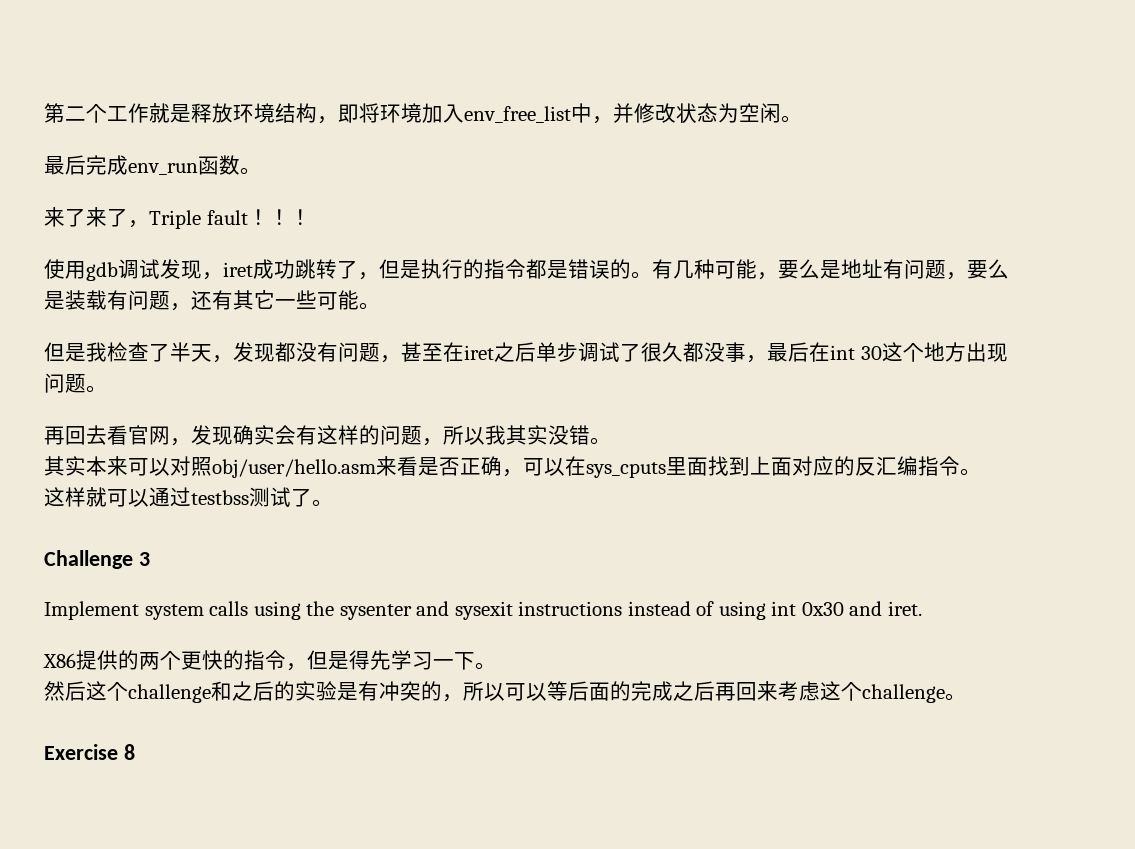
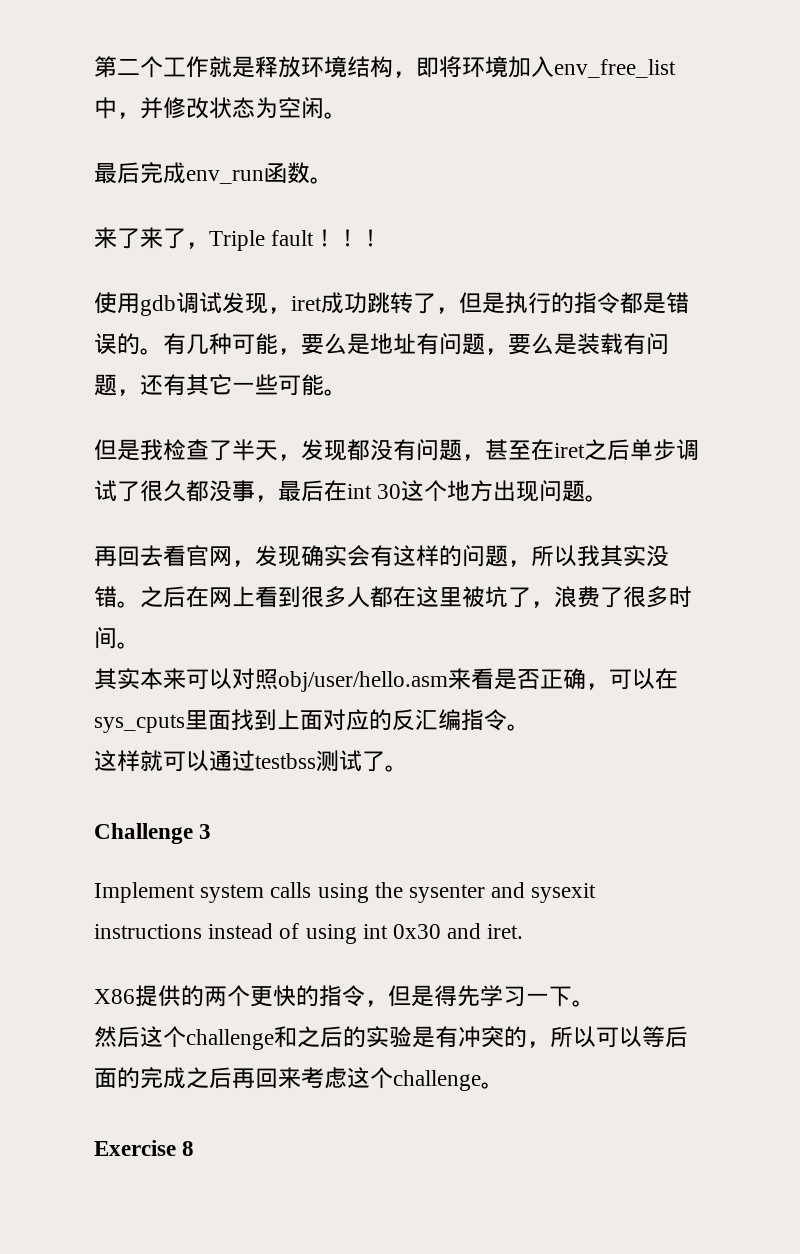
(611, 441) none -> [140,586,692,608] [94,627,140,649] 之后在网上看到很多人都在这里被坑了，浪费了很多时间。

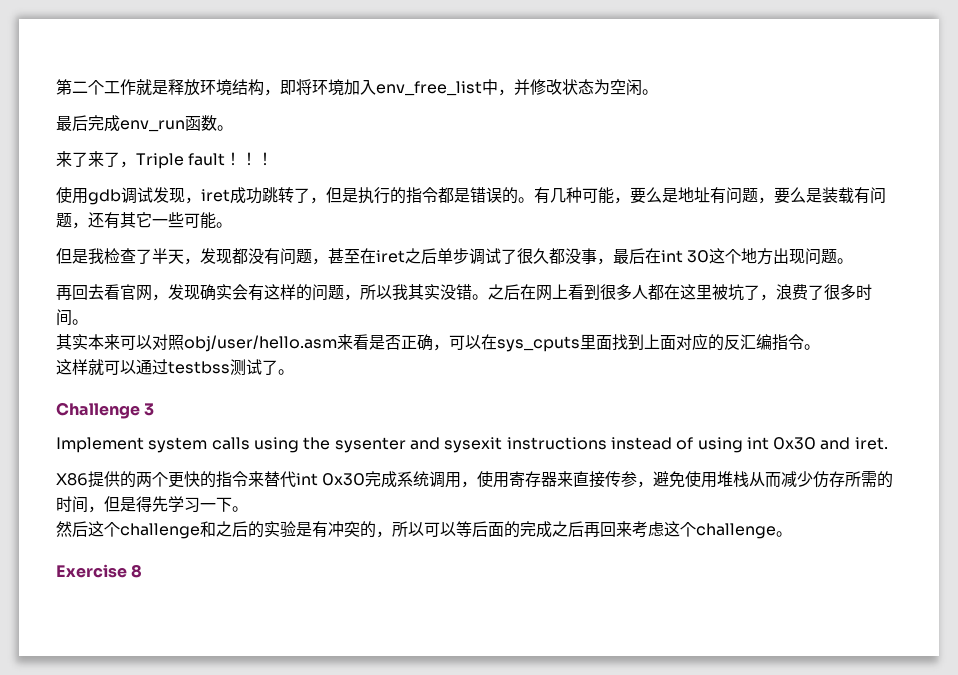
(365, 996) none -> [248,471,894,488] [56,496,88,513] 来替代int 0x30完成系统调用，使用寄存器来直接传参，避免使用堆栈从而减少仿存所需的时间

